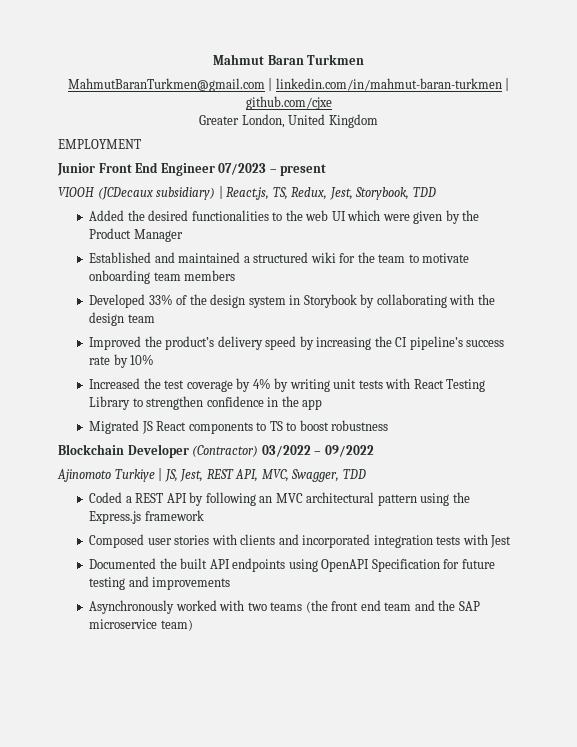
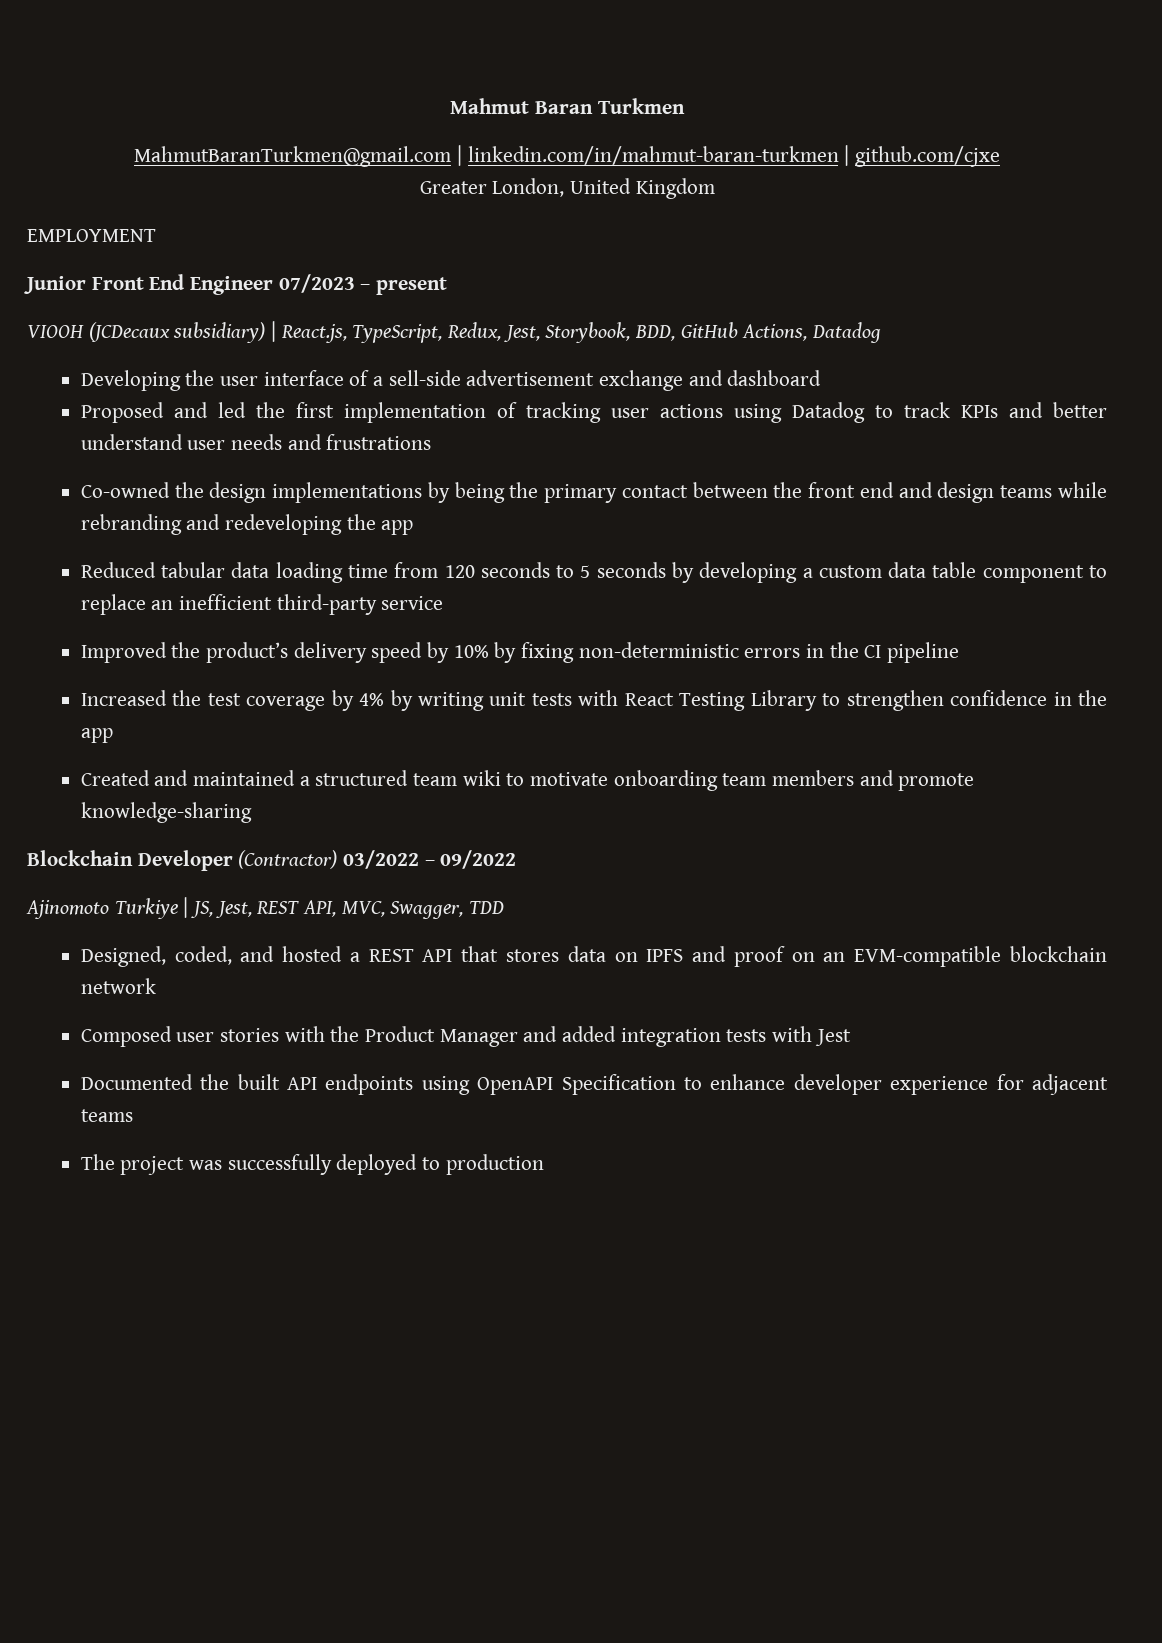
[272,187,288,200] TS, -> [352,324,443,343] TypeScript,
[412,187,436,197] [89,210,480,224] [89,228,183,242] [89,252,470,263] [89,270,236,284] [89,294,495,308] [89,312,155,326] TDD // Added the desired functionalities to the web UI which were given by the Product Manager // Established and maintained a structured wiki for the team to motivate onboarding team members // Developed 33% of the design system in Storybook by collaborating with the design team -> [635,322,882,343] [80,370,822,391] [80,402,1107,423] [80,434,432,450] [80,482,1107,503] [80,514,414,535] [80,562,1107,583] [80,594,444,615] BDD, GitHub Actions, Datadog // Developing the user interface of a sell-side advertisement exchange and dashboard // Proposed and led the first implementation of tracking user actions using Datadog to track KPIs and better understand user needs and frustrations // Co-owned the design implementations by being the primary contact between the front end and design teams while rebranding and redeveloping the app // Reduced tabular data loading time from 120 seconds to 5 seconds by developing a custom data table component to replace an inefficient third-party service
[316,336,505,350] [89,354,155,368] increasing the CI pipeline’s success rate by 10% -> [453,642,960,663] 10% by fixing non-deterministic errors in the CI pipeline
[89,420,389,434] Migrated JS React components to TS to boost robustness -> [80,770,975,791] [80,802,252,823] Created and maintained a structured team wiki to motivate onboarding team members and promote knowledge-sharing
[89,492,470,506] [89,510,204,524] Coded a REST API by following an MVC architectural pattern using the Express.js framework -> [80,946,1107,967] [80,978,156,994] Designed, coded, and hosted a REST API that stores data on IPFS and proof on an EVM-compatible blockchain network
[240,534,371,548] clients and incorporated -> [330,1026,617,1047] the Product Manager and added
[443,559,495,569] [89,576,231,590] [89,600,480,614] [89,619,193,631] for future testing and improvements // Asynchronously worked with two teams (the front end team and the SAP microservice team) -> [683,1074,1109,1095] [80,1109,133,1122] [80,1154,544,1175] to enhance developer experience for adjacent teams // The project was successfully deployed to production

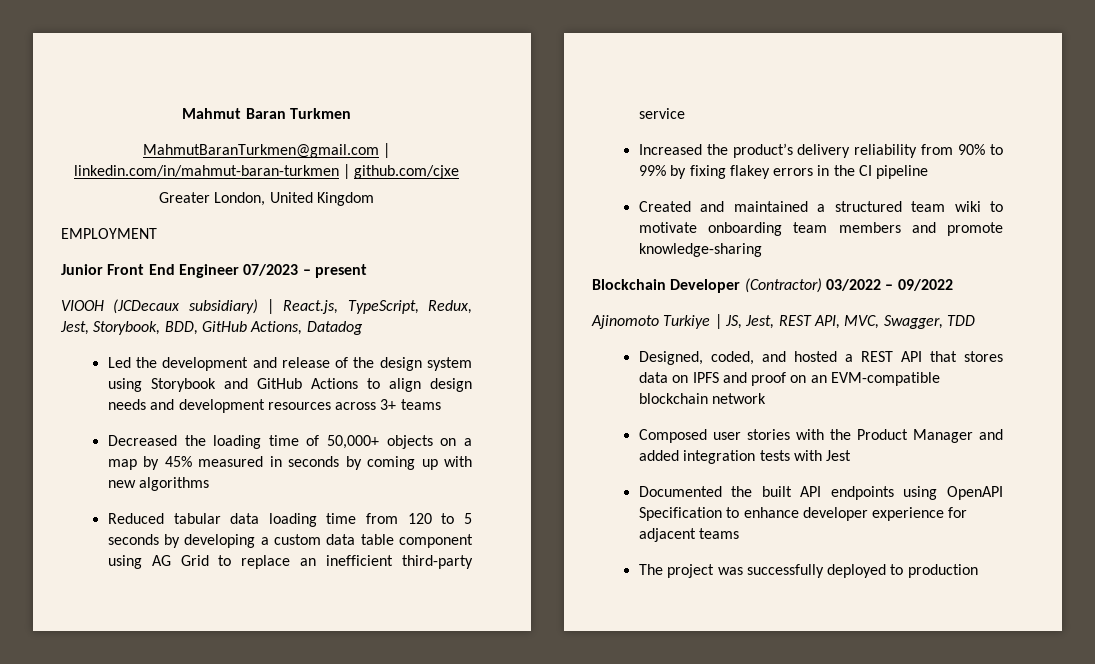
[80,370,822,391] [80,402,1107,423] [80,434,432,450] [80,482,1107,503] [80,514,414,535] Developing the user interface of a sell-side advertisement exchange and dashboard // Proposed and led the first implementation of tracking user actions using Datadog to track KPIs and better understand user needs and frustrations // Co-owned the design implementations by being the primary contact between the front end and design teams while rebranding and redeveloping the app -> [107,357,472,371] [107,378,472,392] [107,399,441,413] [107,435,472,449] [107,456,472,470] [107,477,210,491] Led the development and release of the design system using Storybook and GitHub Actions to align design needs and development resources across 3+ teams // Decreased the loading time of 50,000+ objects on a map by 45% measured in seconds by coming up with new algorithms
[480,562,550,578] seconds -> (432, 518) none
(1084, 574) none -> [107,555,209,569] using AG Grid
[80,642,167,663] Improved -> [638,144,702,155] Increased
[371,642,489,663] speed by 10% -> [854,144,1003,158] [638,165,666,176] reliability from 90% to 99%
[578,642,739,658] non-deterministic -> [729,165,770,179] flakey
[80,690,1107,711] [80,728,113,743] // Increased the test coverage by 4% by writing unit tests with React Testing Library to strengthen confidence in the app -> (929, 172) none

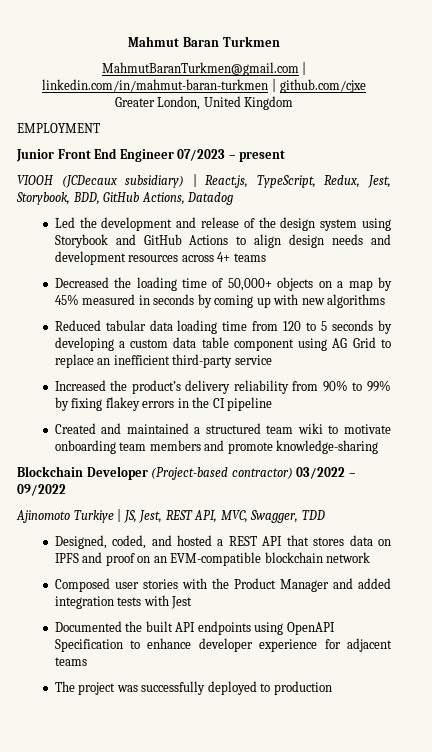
[380,399,397,410] 3+ -> [217,252,231,262] 4+
[744,278,822,293] (Contractor) -> [151,467,293,480] (Project-based contractor)

